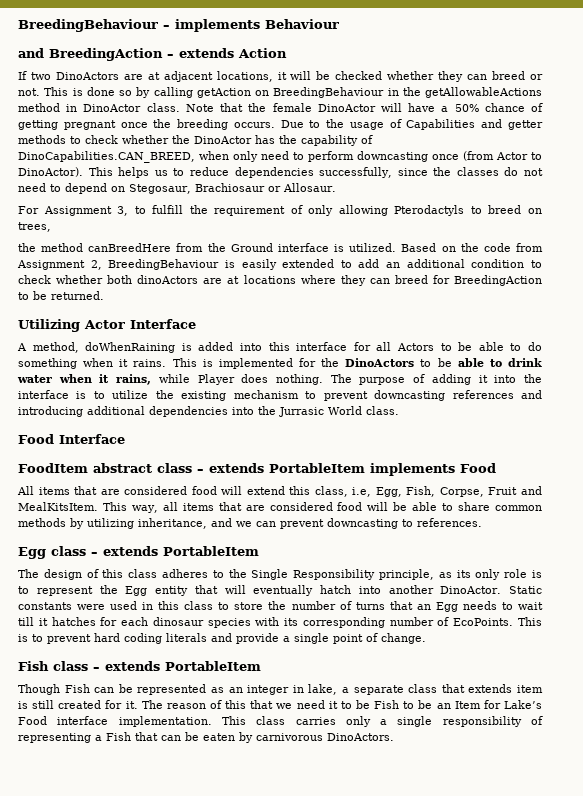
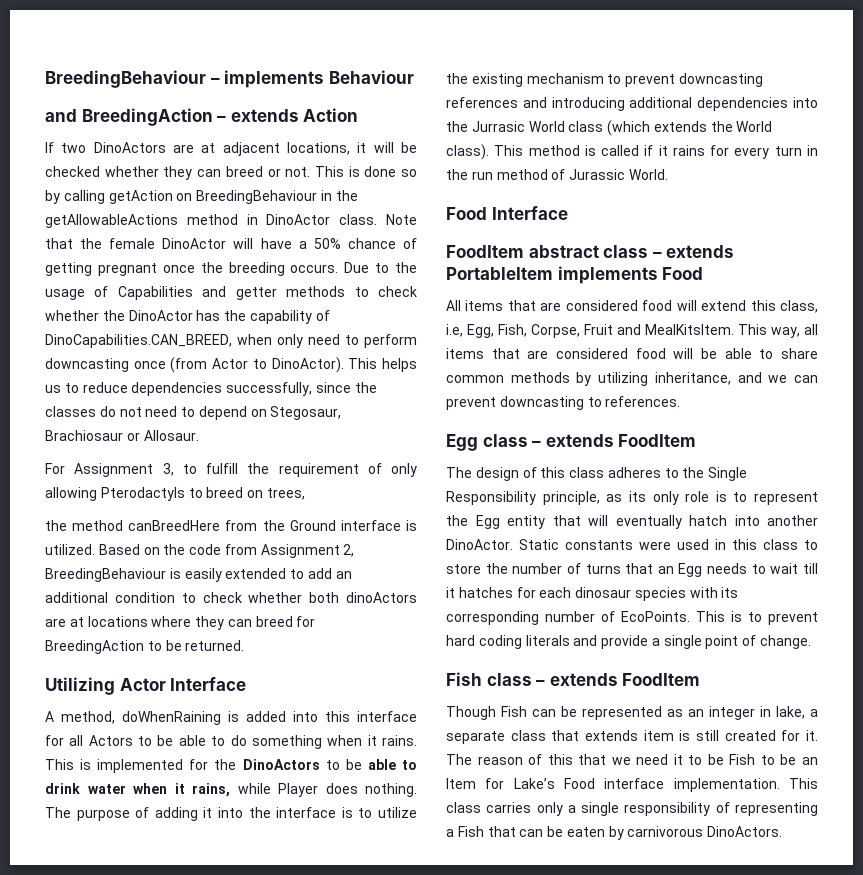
[366,406,399,415] class. -> [568,120,773,136] [446,144,818,160] [446,169,668,180] class (which extends the World class). This method is called if it rains for every turn in the run method of Jurassic World.
[163,546,259,556] PortableItem -> [618,434,697,447] FoodItem
[165,661,261,671] PortableItem -> [622,673,701,686] FoodItem

